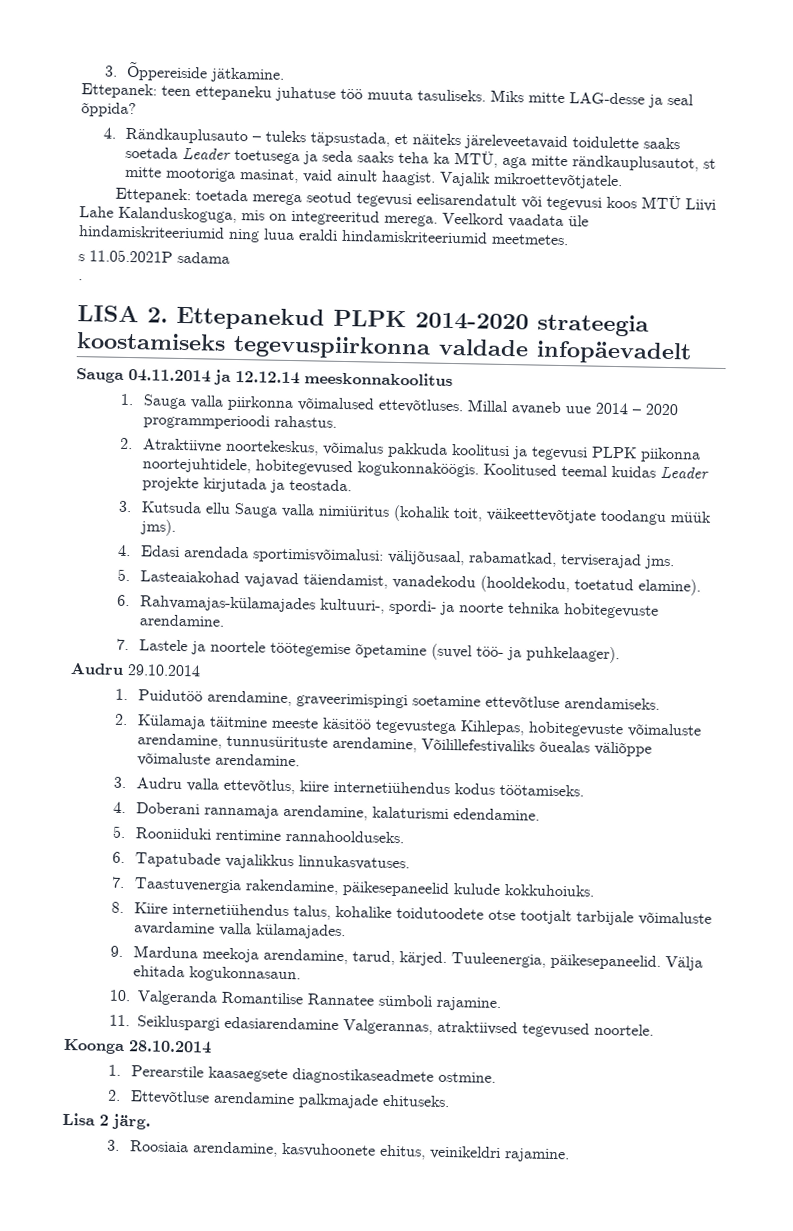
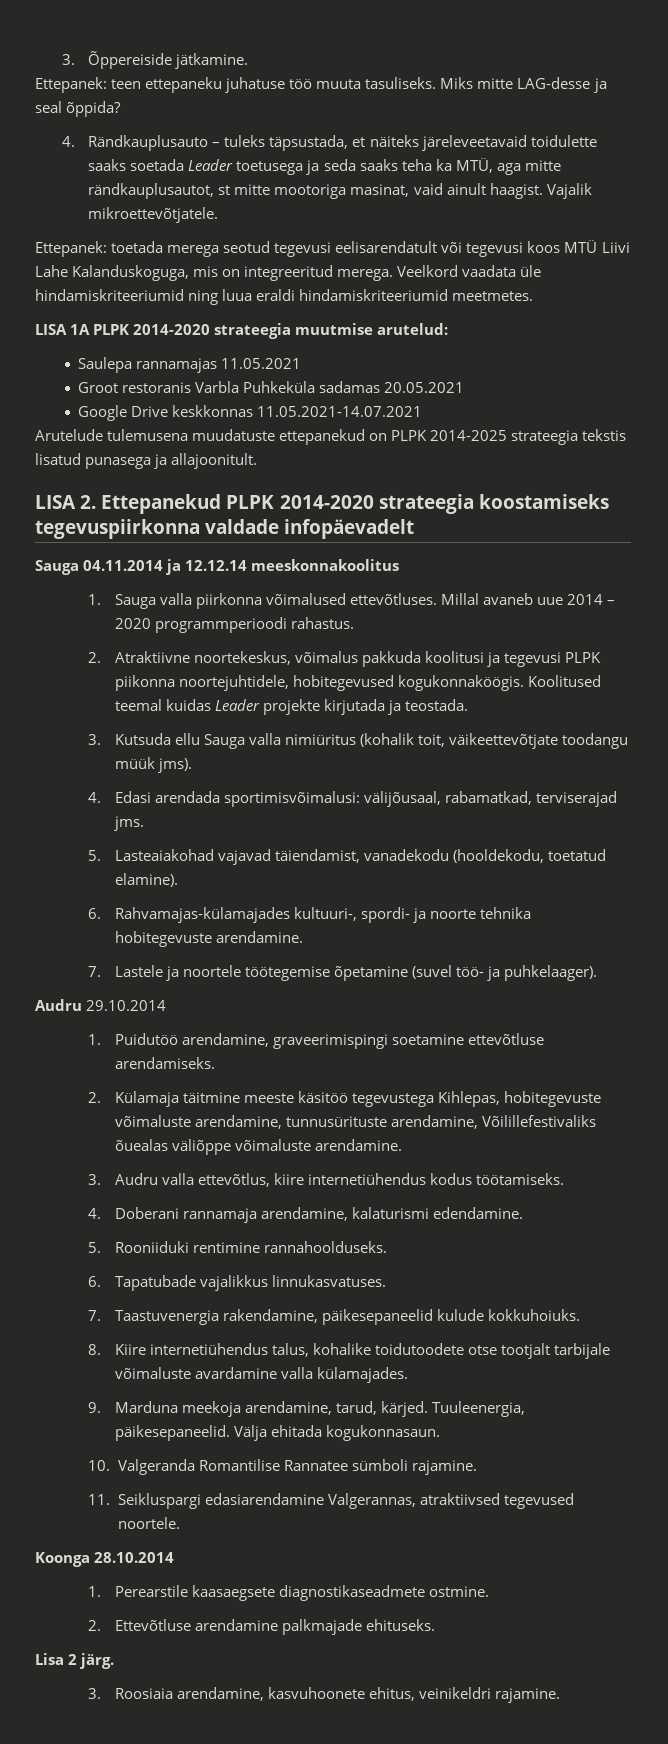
[78,249,230,264] [78,279,83,281] s 11.05.2021P sadama // . -> [35,323,449,339] [78,357,302,373] [78,381,465,393] [78,405,423,421] [35,429,627,445] [35,453,258,469] LISA 1A PLPK 2014-2020 strateegia muutmise arutelud: // Saulepa rannamajas 11.05.2021 // Groot restoranis Varbla Puhkeküla sadamas 20.05.2021 // Google Drive keskkonnas 11.05.2021-14.07.2021 // Arutelude tulemusena muudatuste ettepanekud on PLPK 2014-2025 strateegia tekstis lisatud punasega ja allajoonitult.

